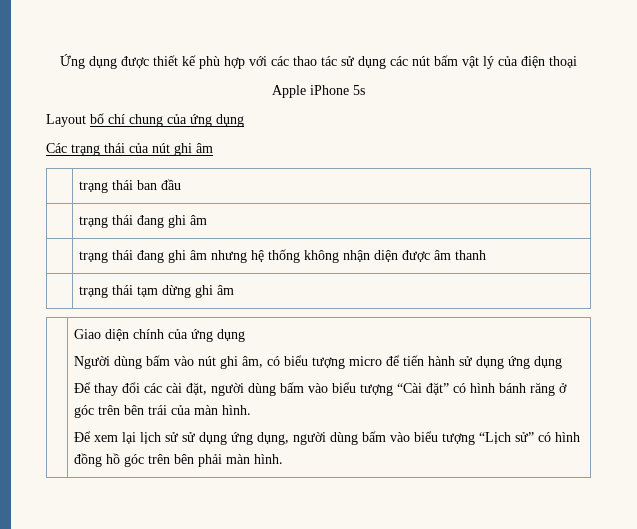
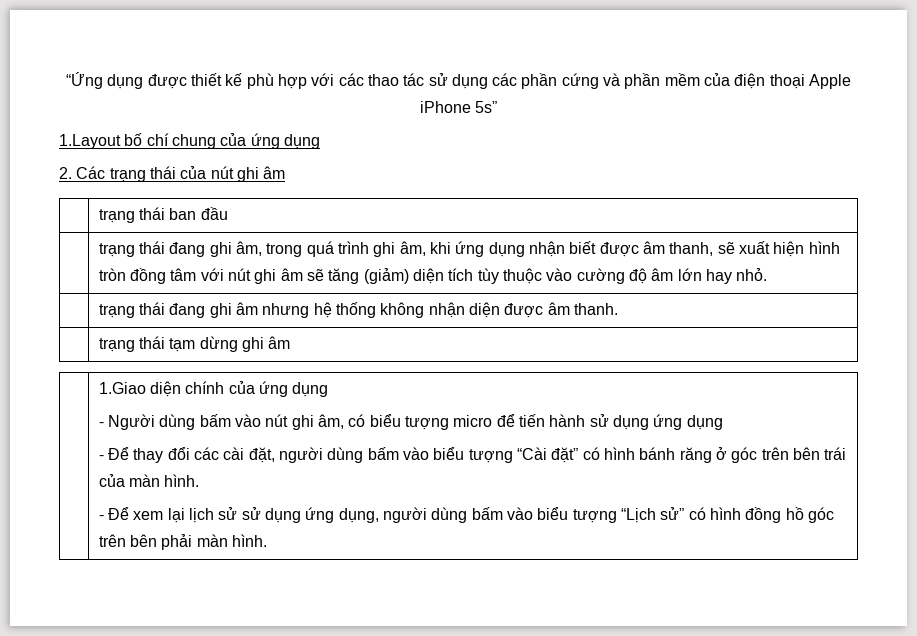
[60,54,85,69] Ứng -> [65,72,103,89] “Ứng
[412,55,494,69] nút bấm vật lý -> [521,73,700,89] phần cứng và phần mềm
(577, 62) // -> (805, 81) none
[353,85,365,95] [46,114,86,127] 5s // Layout -> [475,101,498,113] [59,134,121,149] 5s” // 1.Layout
(244, 120) none -> [59,167,72,179] 2.
[190,215,208,225] âm -> [236,241,840,257] [98,268,768,284] âm, trong quá trình ghi âm, khi ứng dụng nhận biết được âm thanh, sẽ xuất hiện hình tròn đồng tâm với nút ghi âm sẽ tăng (giảm) diện tích tùy thuộc vào cường độ âm lớn hay nhỏ.
[455,250,487,260] thanh -> [573,303,618,315] thanh.
[74,329,102,339] Giao -> [98,382,146,394] 1.Giao
(246, 335) none -> [98,422,104,427] -
(563, 362) none -> [98,455,104,460] -
(252, 410) none -> [98,515,104,520] -

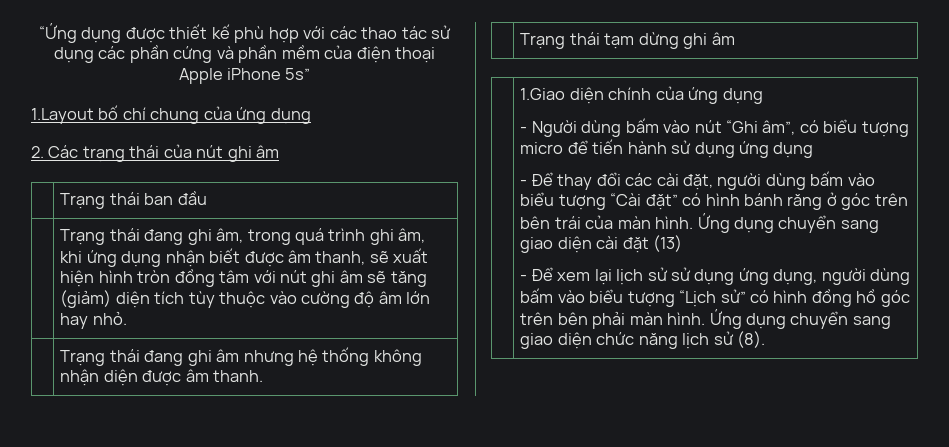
[98,209,135,223] trạng -> [60,193,106,209] Trạng
[98,243,135,257] trạng -> [60,229,106,245] Trạng
[98,304,135,318] trạng -> [60,350,106,366] Trạng
[98,338,135,352] trạng -> [520,33,566,49] Trạng
[291,414,345,430] ghi âm, -> [726,120,796,135] “Ghi âm”,
(200, 480) none -> [697,213,879,233] [520,235,683,253] Ứng dụng chuyển sang giao diện cài đặt (13)
(268, 540) none -> [709,309,891,329] [520,331,766,349] Ứng dụng chuyển sang giao diện chức năng lịch sử (8).

